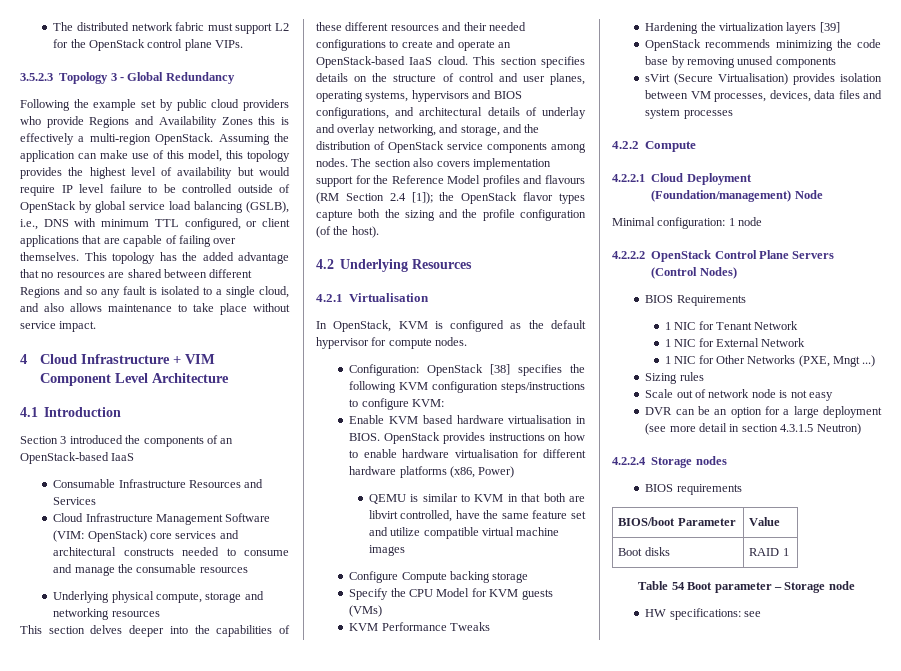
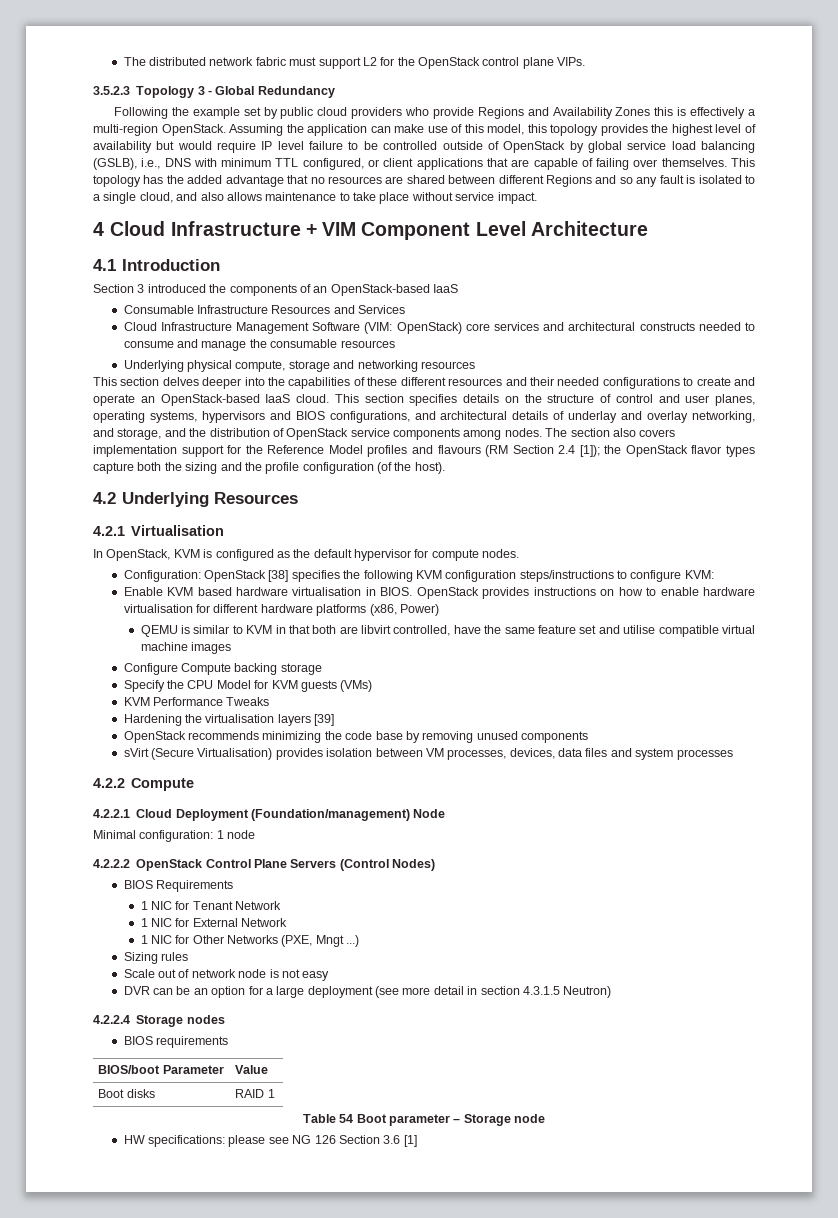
[390,527,421,536] utilize -> [623,625,656,634] utilise
[719,22,785,31] virtualization -> [205,714,275,723] virtualisation
[744,611,762,617] see -> [228,1135,417,1147] please see NG 126 Section 3.6 [1]

